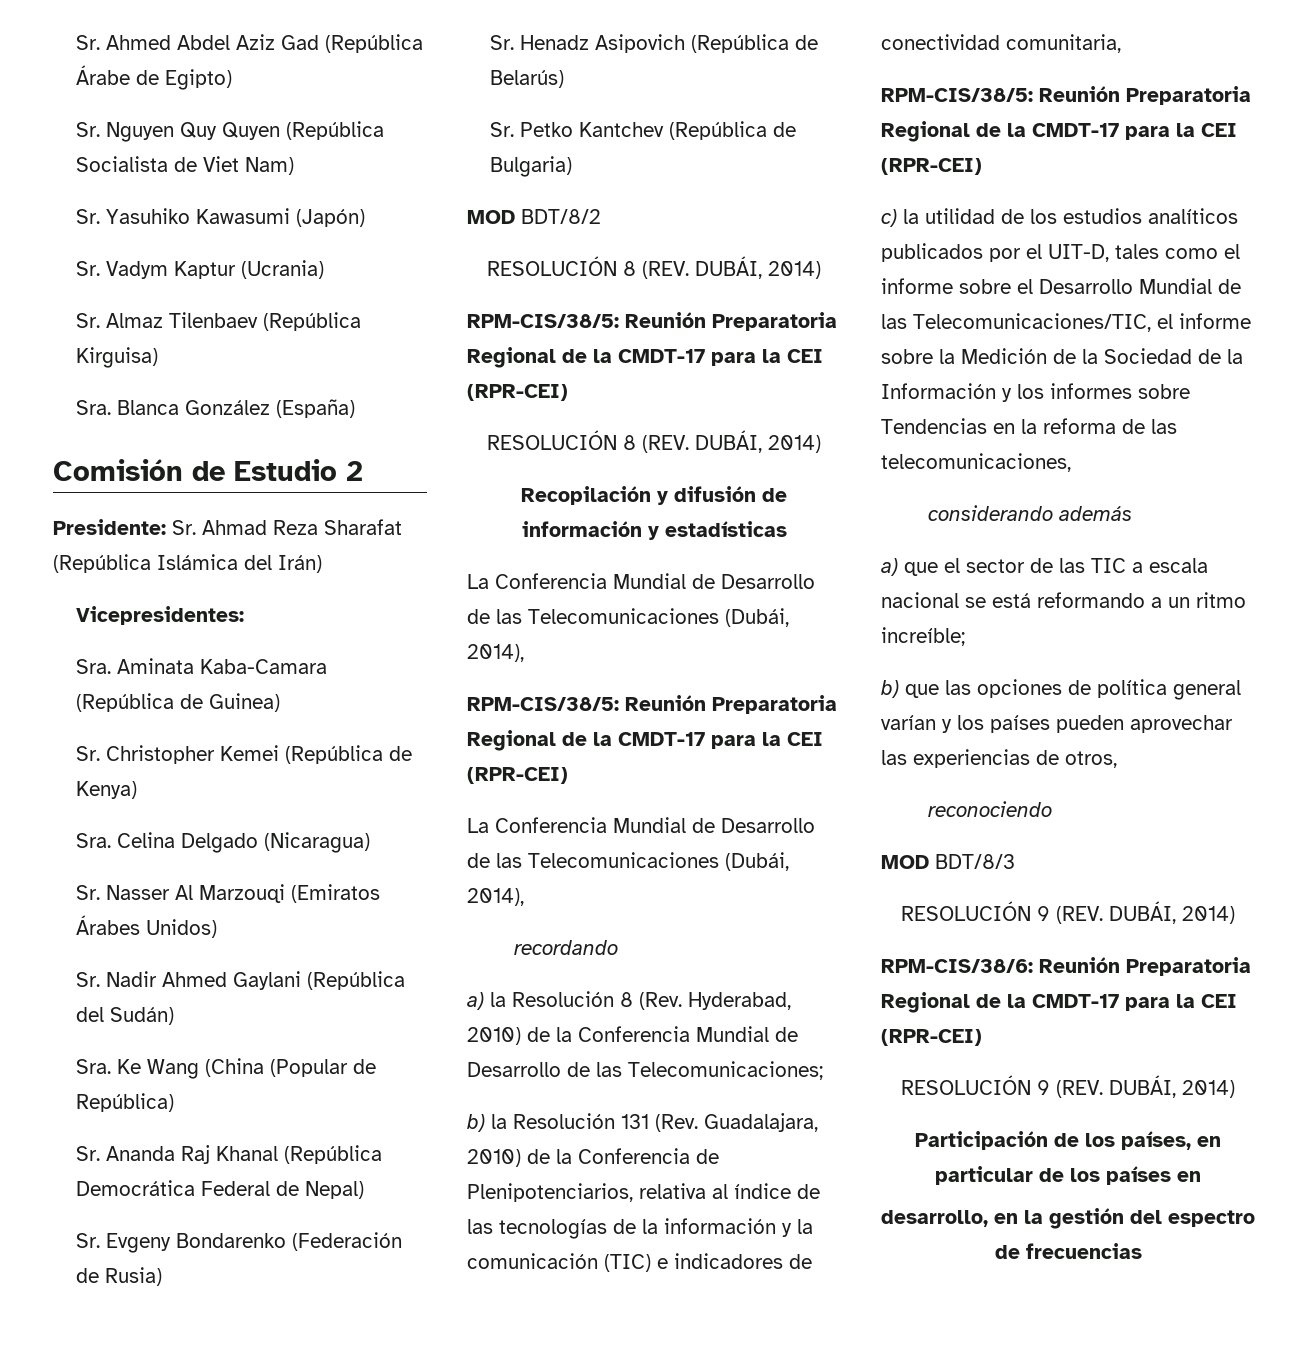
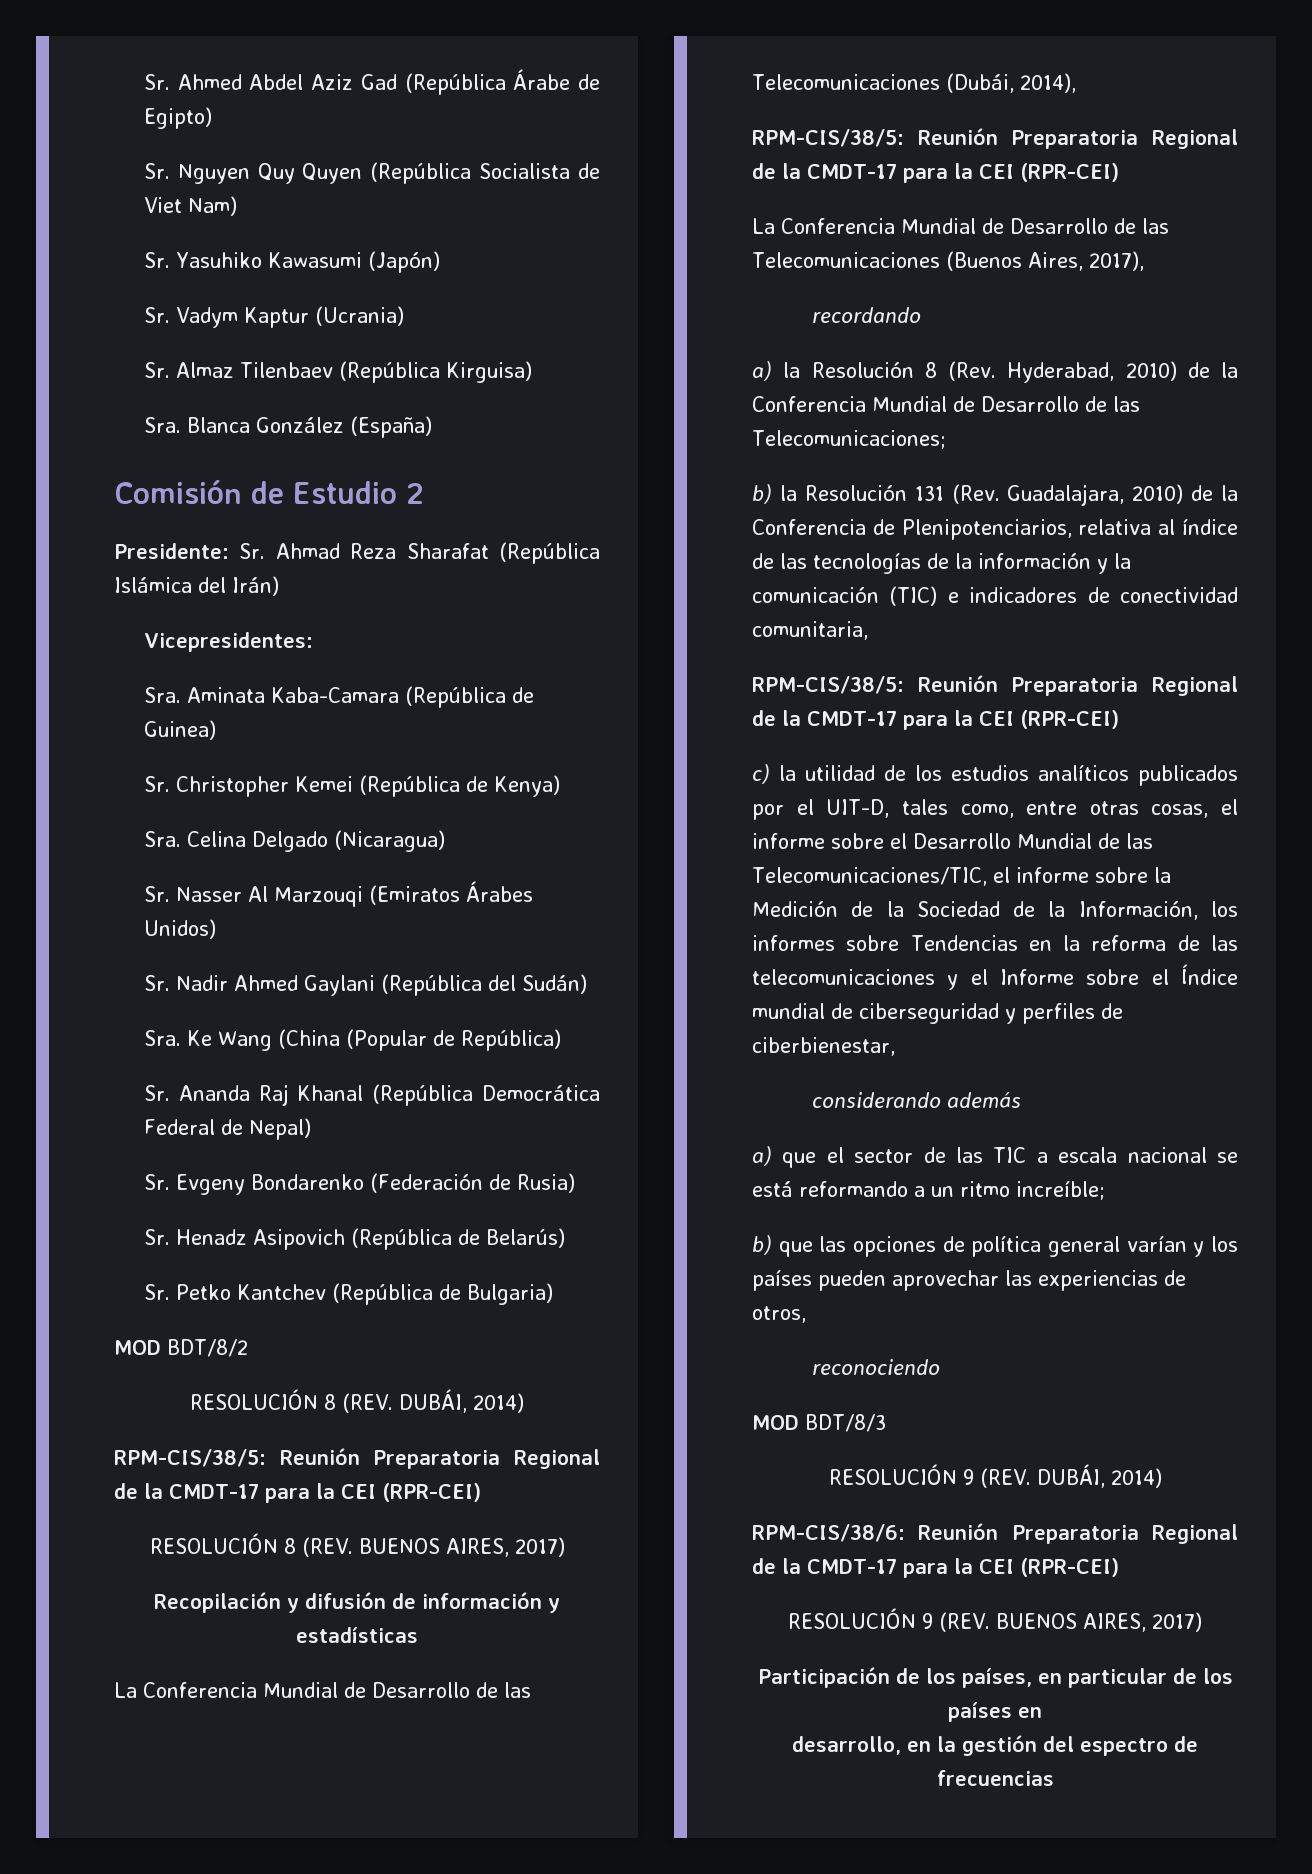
[695,430,821,453] DUBÁI, 2014) -> [358,1537,565,1557] BUENOS AIRES, 2017)
[725,852,789,871] [467,888,524,906] (Dubái, 2014), -> [945,251,1144,271] (Buenos Aires, 2017),
[1165,248,1218,259] como -> [960,801,1209,818] como, entre otras cosas,
[881,383,1012,402] Información y -> [1078,901,1198,920] Información,
[881,453,1071,472] telecomunicaciones, -> [752,964,1238,990] [752,1003,1123,1024] [752,1037,895,1056] telecomunicaciones y el Informe sobre el Índice mundial de ciberseguridad y perfiles de ciberbienestar,
[1109,1075,1235,1098] DUBÁI, 2014) -> [995,1612,1202,1632] BUENOS AIRES, 2017)

